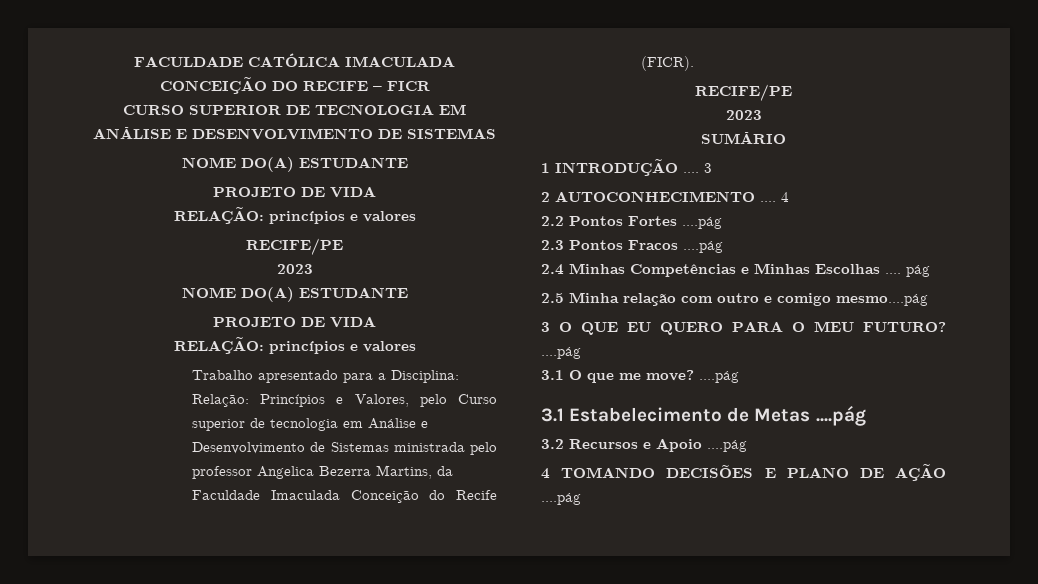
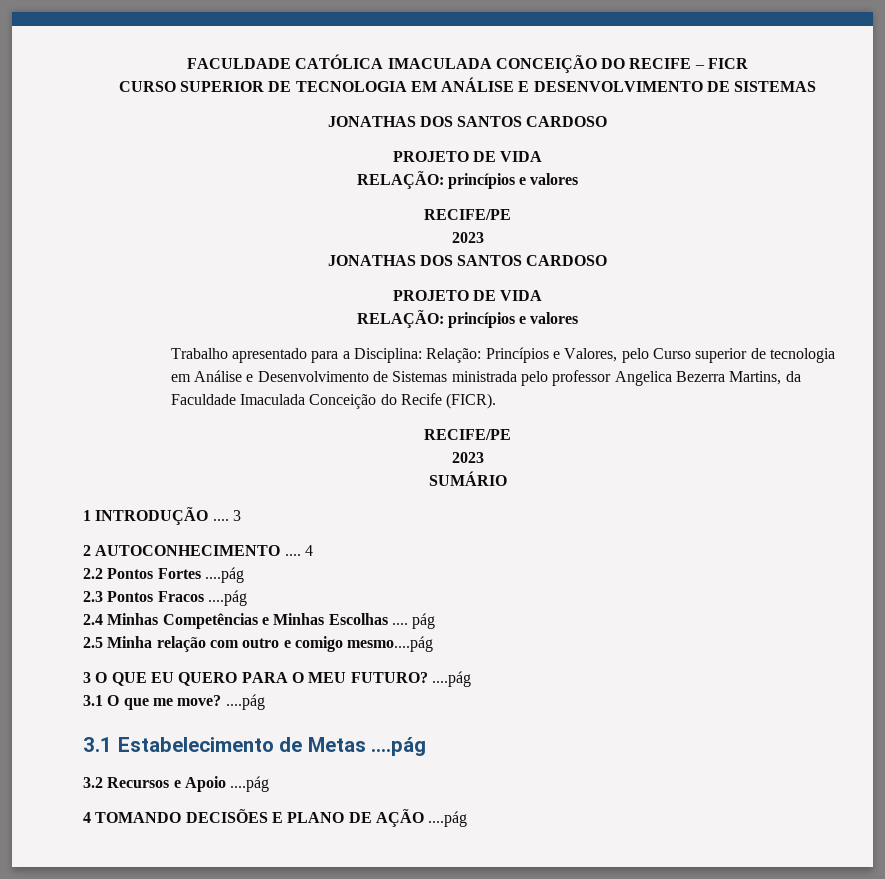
[181,157,408,172] NOME DO(A) ESTUDANTE -> [327,116,608,127] JONATHAS DOS SANTOS CARDOSO
[181,287,408,302] NOME DO(A) ESTUDANTE -> [327,255,608,266] JONATHAS DOS SANTOS CARDOSO

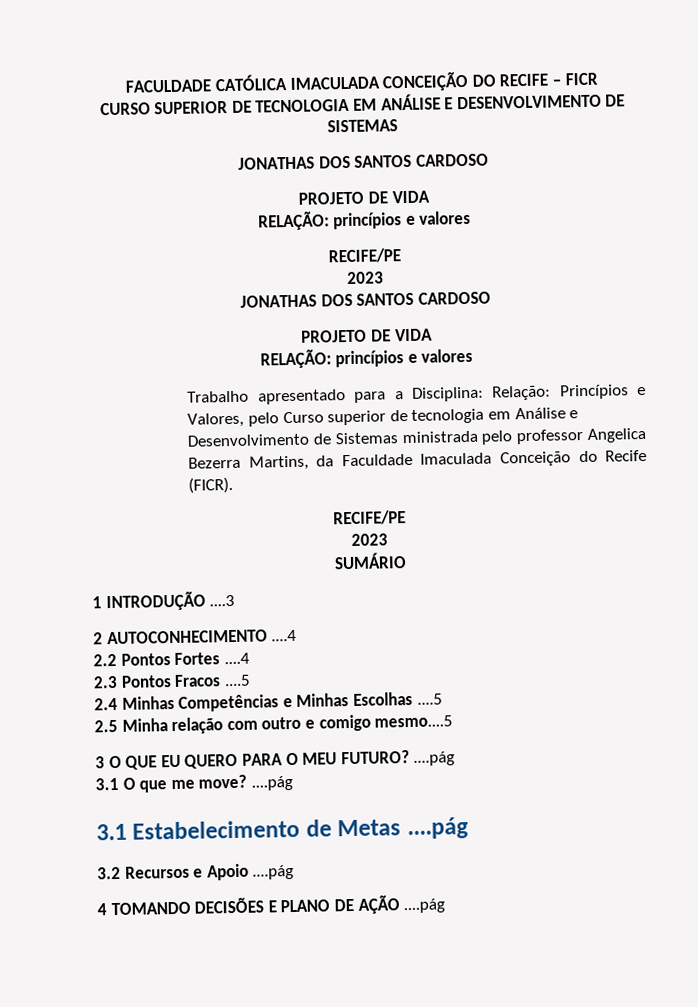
[212,510,241,521] .... 3 -> [209,594,236,607] ....3
[284,545,313,556] .... 4 -> [271,629,298,642] ....4
[204,567,244,583] ....pág -> [223,652,250,665] ....4
[207,590,247,606] ....pág -> [223,674,251,687] ....5
[391,613,436,629] .... pág -> [416,693,443,705] ....5
[347,636,434,652] mesmo....pág -> [374,715,454,728] mesmo....5

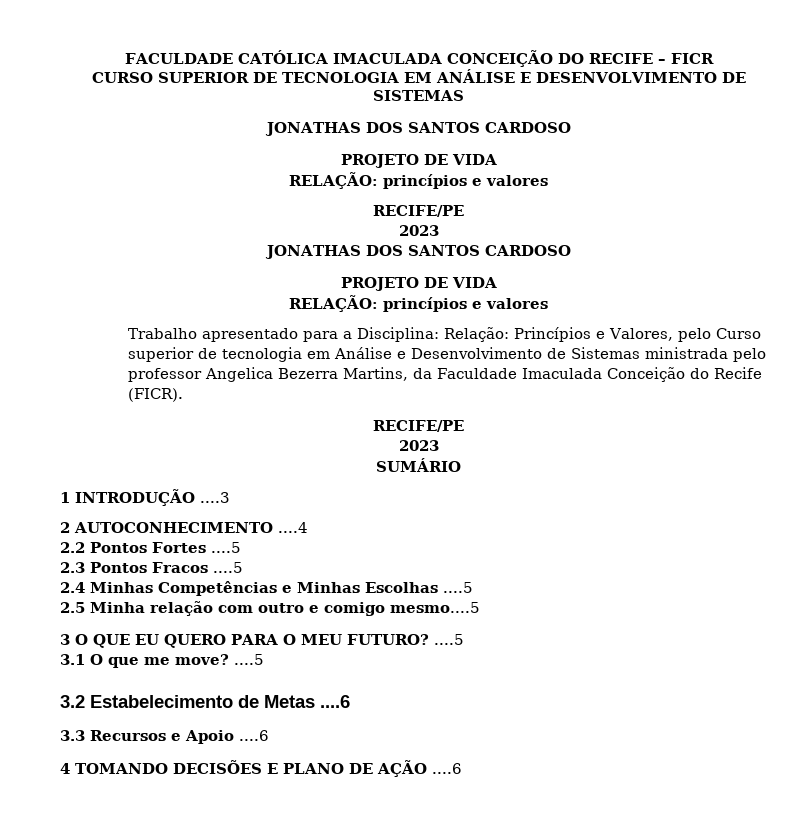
[223,652,250,665] ....4 -> [211,542,241,553] ....5
[413,751,456,766] ....pág -> [433,634,464,645] ....5
[250,775,293,791] [96,823,127,841] ....pág // 3.1 -> [234,654,264,665] [60,695,85,708] ....5 // 3.2
[406,817,469,840] [97,866,121,880] ....pág // 3.2 -> [320,695,350,708] [60,730,85,741] ....6 // 3.3
[252,864,295,880] ....pág -> [239,730,269,741] ....6
[403,898,446,914] ....pág -> [432,763,462,774] ....6

